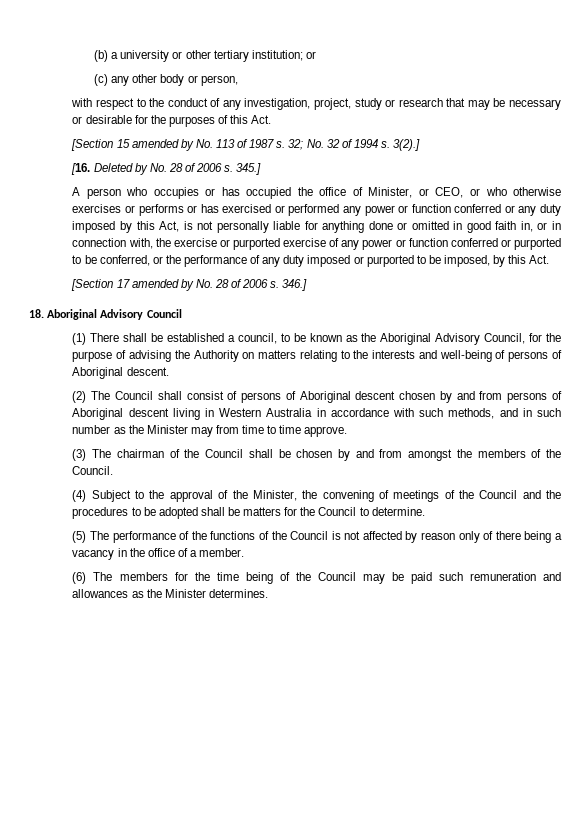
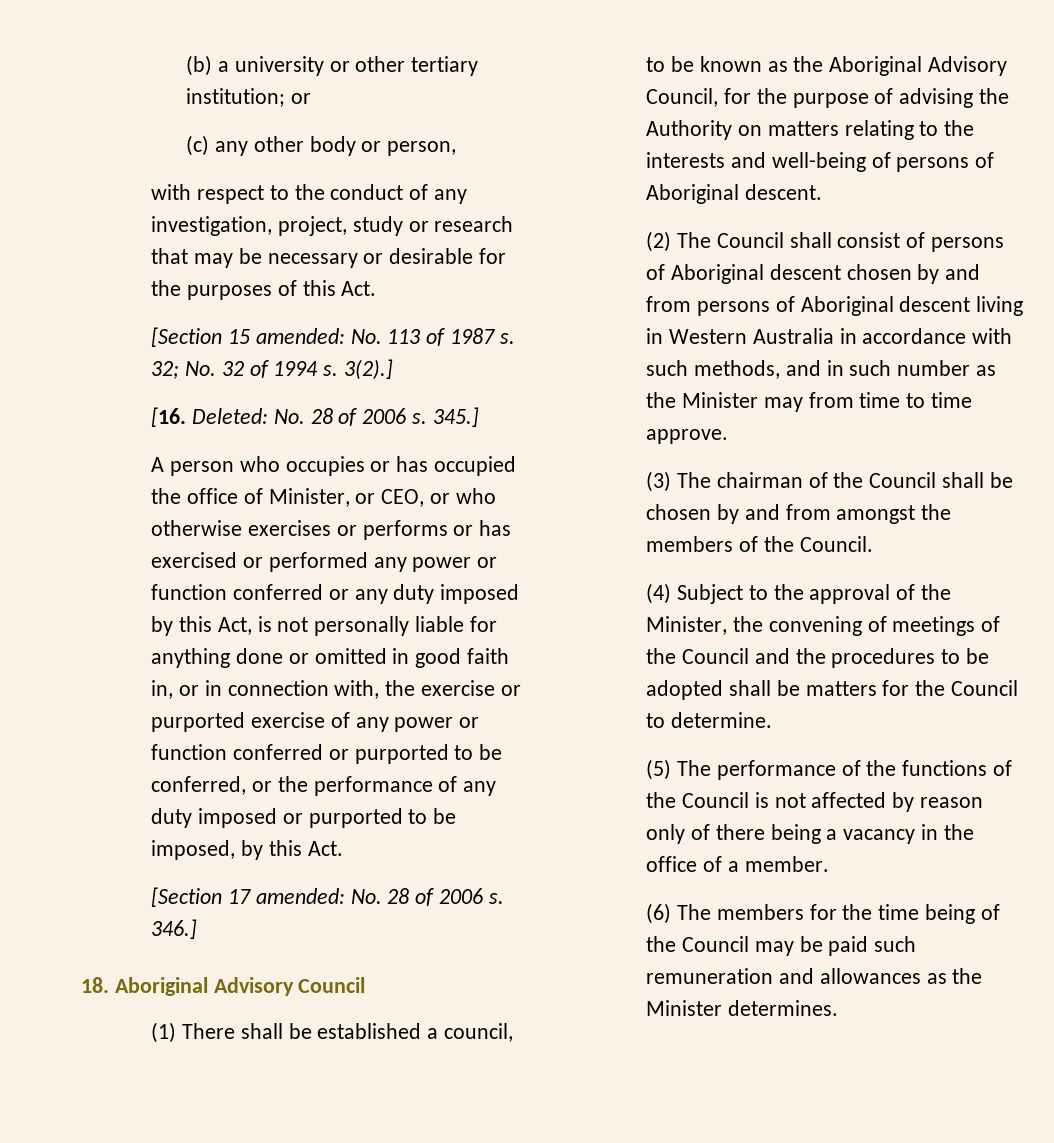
[131,139,194,151] amended by -> [255,328,345,344] amended:
[93,163,148,175] Deleted by -> [191,408,268,424] Deleted:
[131,279,194,291] amended by -> [255,888,345,904] amended:

